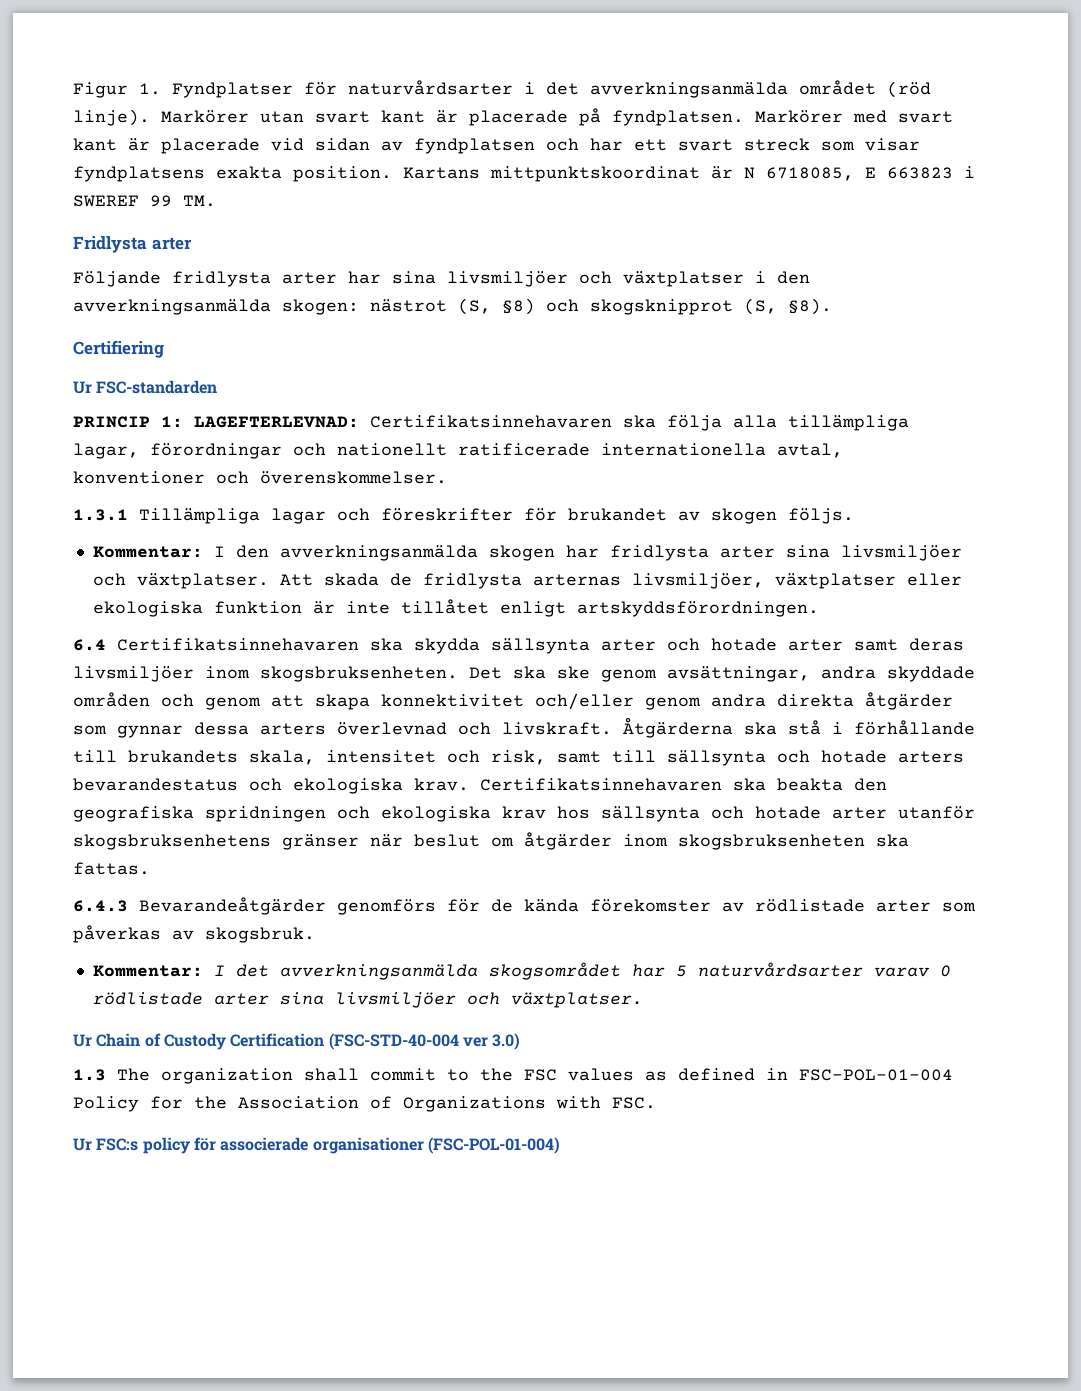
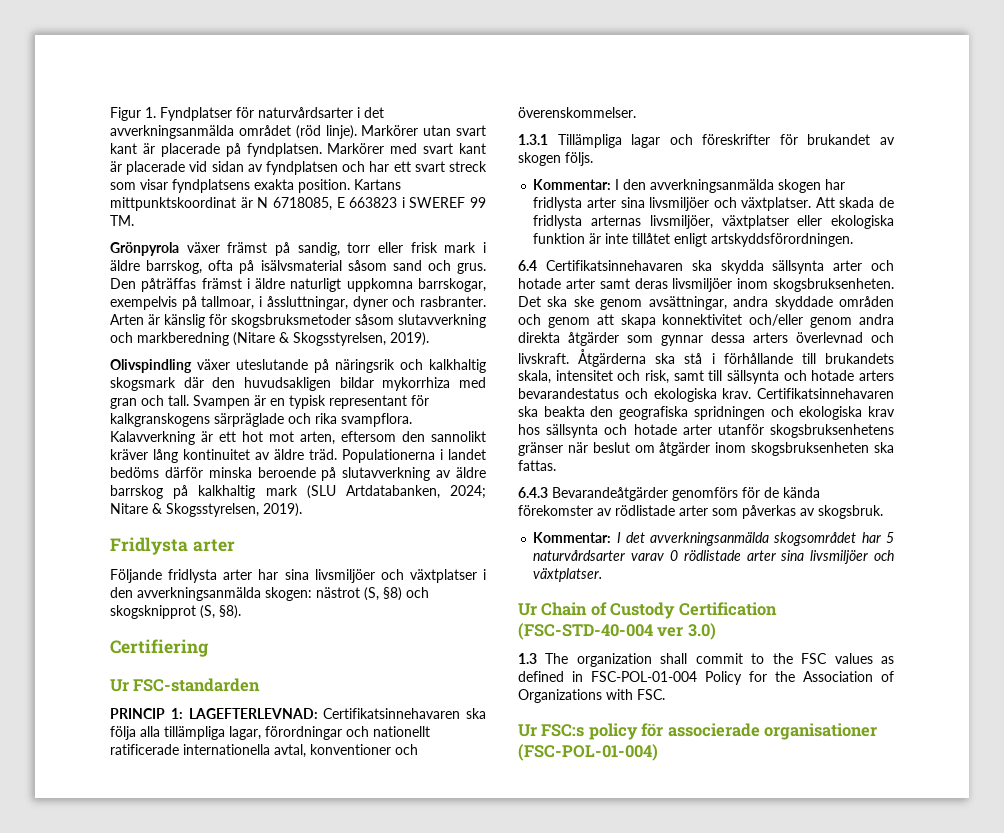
(216, 201) none -> [110,242,487,256] [110,260,486,274] [110,278,486,292] [110,296,486,310] [110,314,486,328] [110,332,429,346] [110,359,486,373] [110,377,486,391] [110,395,429,409] [110,413,412,427] [110,431,486,445] [110,449,486,463] [110,467,486,481] [110,485,486,499] [110,503,302,517] // Grönpyrola växer främst på sandig, torr eller frisk mark i äldre barrskog, ofta på isälvsmaterial såsom sand och grus. Den påträffas främst i äldre naturligt uppkomna barrskogar, exempelvis på tallmoar, i åssluttningar, dyner och rasbranter. Arten är känslig för skogsbruksmetoder såsom slutavverkning och markberedning (Nitare & Skogsstyrelsen, 2019). // Olivspindling växer uteslutande på näringsrik och kalkhaltig skogsmark där den huvudsakligen bildar mykorrhiza med gran och tall. Svampen är en typisk representant för kalkgranskogens särpräglade och rika svampflora. Kalavverkning är ett hot mot arten, eftersom den sannolikt kräver lång kontinuitet av äldre träd. Populationerna i landet bedöms därför minska beroende på slutavverkning av äldre barrskog på kalkhaltig mark (SLU Artdatabanken, 2024; Nitare & Skogsstyrelsen, 2019).

